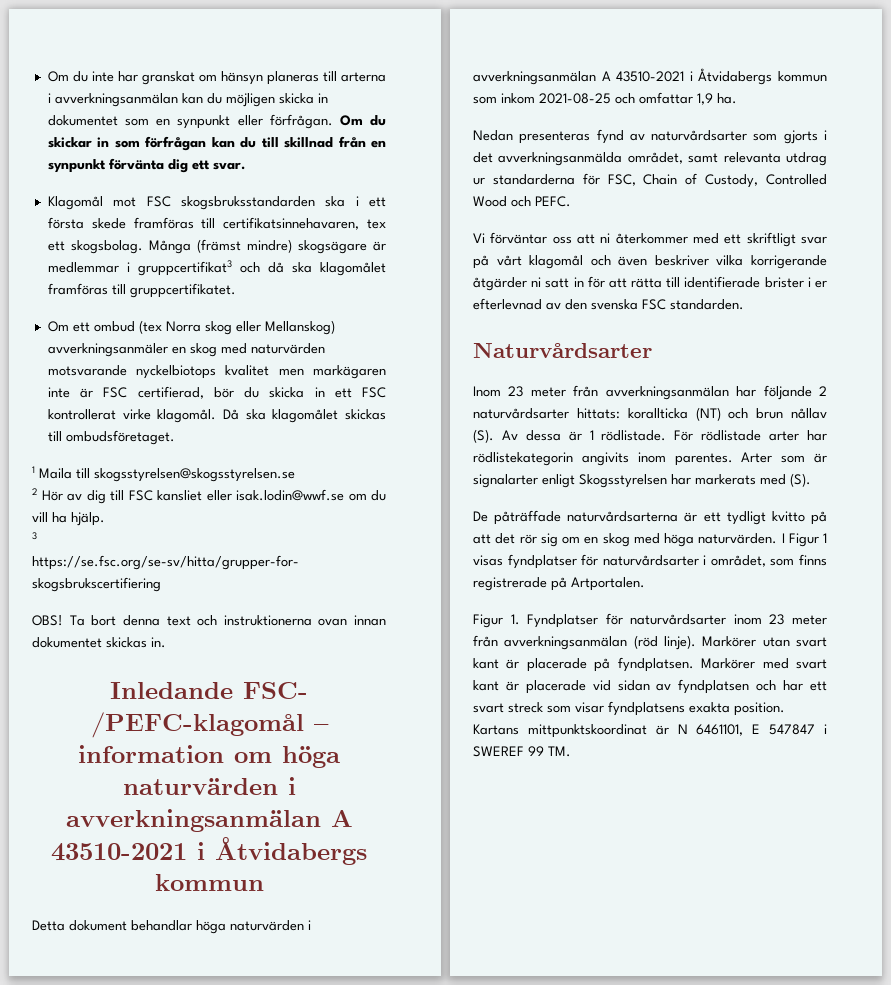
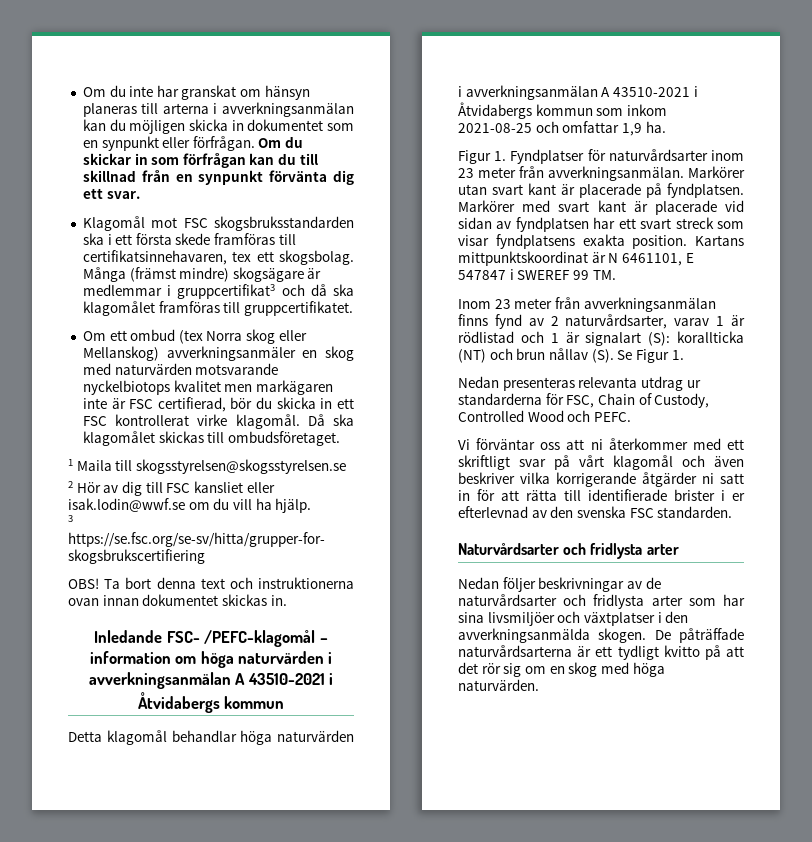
[69,920,127,931] dokument -> [106,730,167,745] klagomål
[473,129,827,144] [473,152,719,166] Nedan presenteras fynd av naturvårdsarter som gjorts i det avverkningsanmälda området, samt -> [458,149,744,164] [458,166,745,181] [458,183,744,198] [458,200,744,215] [458,217,744,232] [458,234,744,249] [458,251,694,266] [458,269,616,280] [458,297,716,312] [458,314,745,329] [458,331,744,346] [458,348,684,363] [458,376,575,391] Figur 1. Fyndplatser för naturvårdsarter inom 23 meter från avverkningsanmälan. Markörer utan svart kant är placerade på fyndplatsen. Markörer med svart kant är placerade vid sidan av fyndplatsen har ett svart streck som visar fyndplatsens exakta position. Kartans mittpunktskoordinat är N 6461101, E 547847 i SWEREF 99 TM. // Inom 23 meter från avverkningsanmälan finns fynd av 2 naturvårdsarter, varav 1 är rödlistad och 1 är signalart (S): korallticka (NT) och brun nållav (S). Se Figur 1. // Nedan presenteras
[473,385,827,400] [473,407,827,421] [473,429,827,443] [473,452,827,466] [473,473,811,488] // Inom 23 meter från avverkningsanmälan har följande 2 naturvårdsarter hittats: korallticka (NT) och brun nållav (S). Av dessa är 1 rödlistade. För rödlistade arter har rödlistekategorin angivits inom parentes. Arter som är signalarter enligt Skogsstyrelsen har markerats med (S). // -> [563,543,679,559] [458,577,661,592] [458,594,745,609] [458,611,689,626] [458,628,647,643] och fridlysta arter // Nedan följer beskrivningar av de naturvårdsarter och fridlysta arter som har sina livsmiljöer och växtplatser i den avverkningsanmälda skogen.
[781,533,827,547] [473,554,827,569] [473,577,645,591] [473,613,827,628] [473,635,827,650] [473,657,827,672] [473,679,827,694] [473,701,785,716] [473,724,827,738] [473,746,571,757] I Figur 1 visas fyndplatser för naturvårdsarter i området, som finns registrerade på Artportalen. // Figur 1. Fyndplatser för naturvårdsarter inom 23 meter från avverkningsanmälan (röd linje). Markörer utan svart kant är placerade på fyndplatsen. Markörer med svart kant är placerade vid sidan av fyndplatsen och har ett svart streck som visar fyndplatsens exakta position. Kartans mittpunktskoordinat är N 6461101, E 547847 i SWEREF 99 TM. -> (539, 685) none

